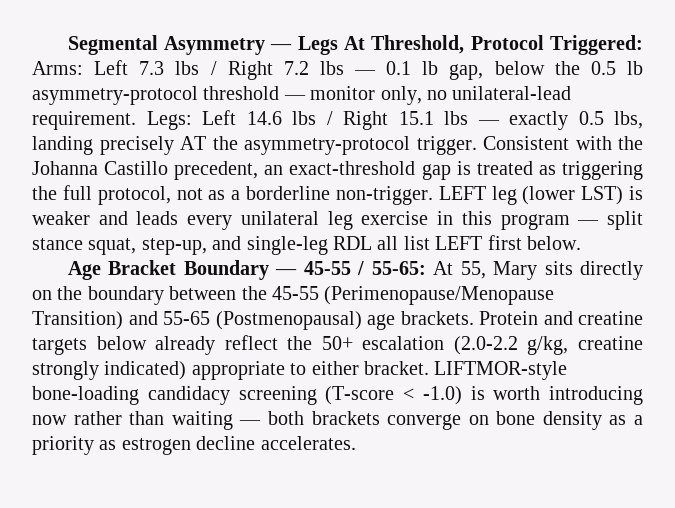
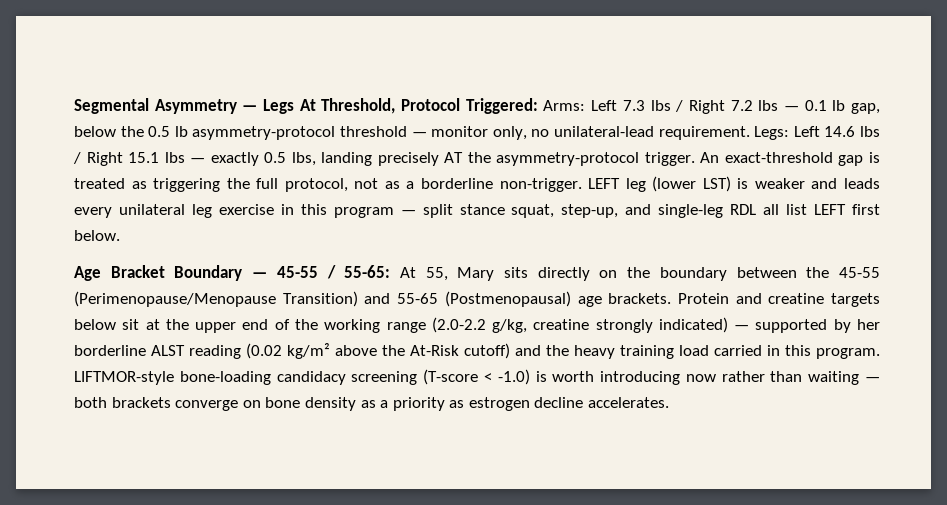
[483,136,643,150] [32,161,284,180] Consistent with the Johanna Castillo precedent, an -> [700,152,720,163] An
[155,335,445,355] already reflect the 50+ escalation -> [122,319,426,333] sit at the upper end of the working range
[191,361,429,380] appropriate to either bracket. -> [734,319,881,333] [74,343,880,359] — supported by her borderline ALST reading (0.02 kg/m² above the At-Risk cutoff) and the heavy training load carried in this program.

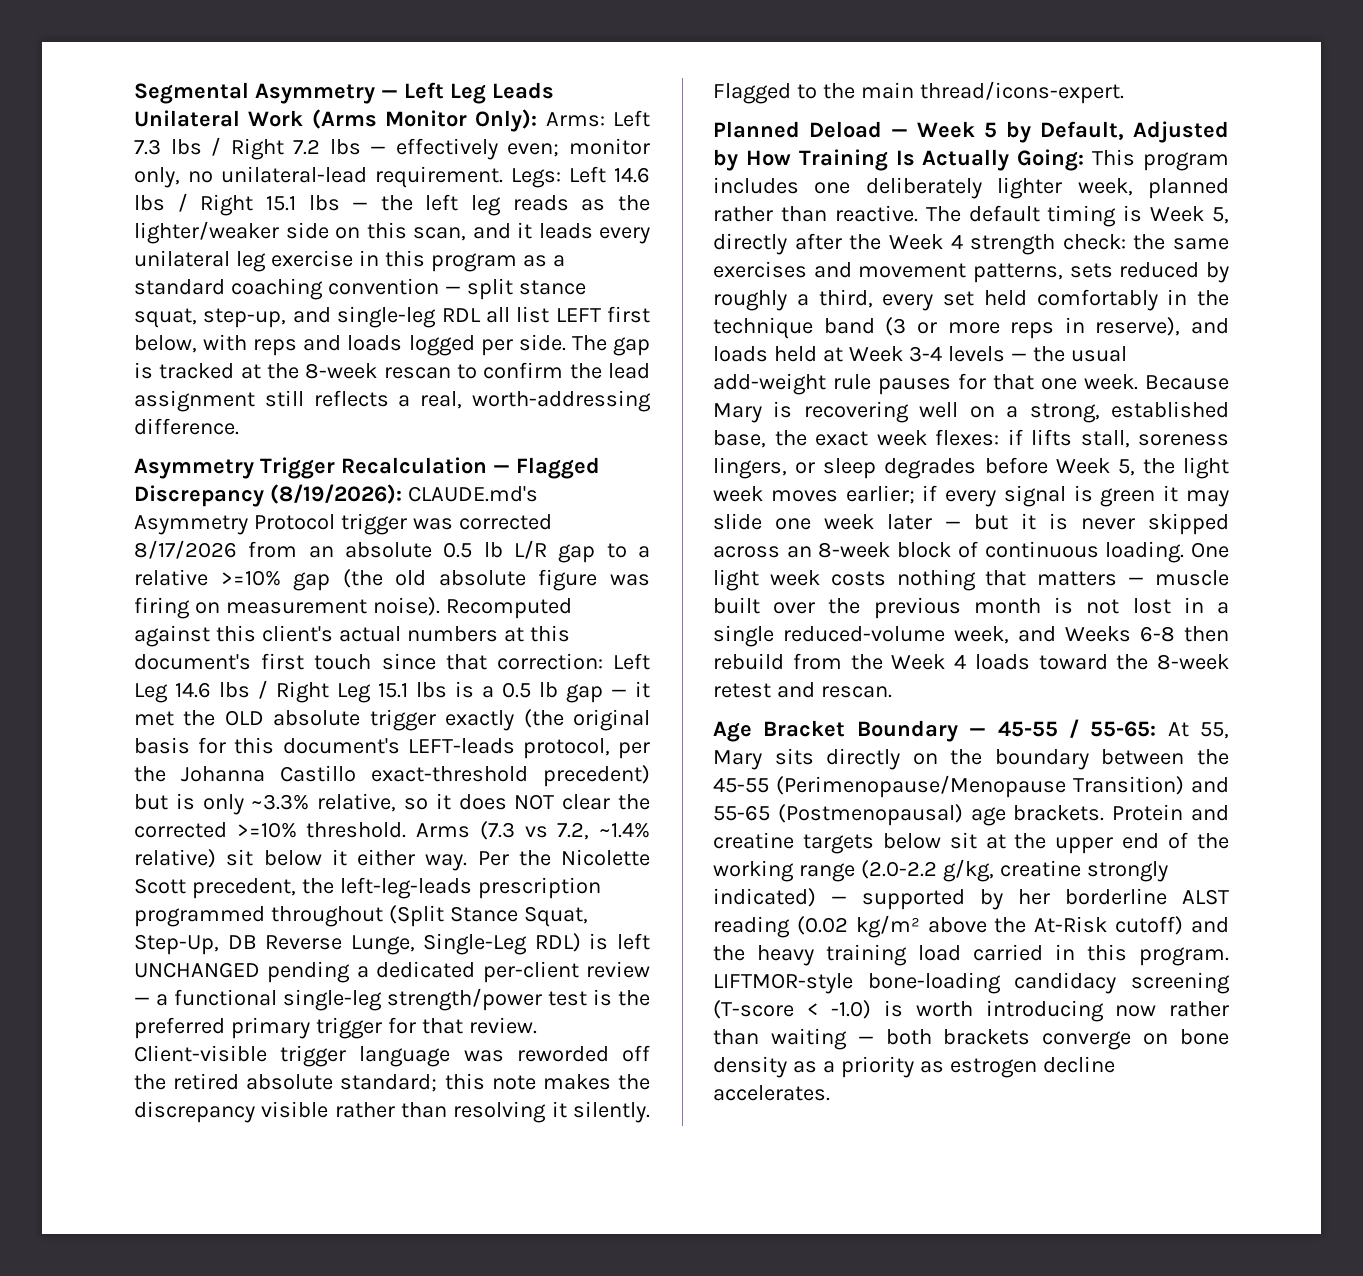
[263,98,538,114] Legs At Threshold, Protocol Triggered: -> [403,82,554,104] [134,109,538,132] Left Leg Leads Unilateral Work (Arms Monitor Only):
[804,100,881,114] [74,126,427,140] 0.1 lb gap, below the 0.5 lb asymmetry-protocol threshold — -> [395,138,560,160] effectively even;
[210,152,880,166] [74,176,838,192] exactly 0.5 lbs, landing precisely AT the asymmetry-protocol trigger. An exact-threshold gap is treated as triggering the full protocol, not as a borderline non-trigger. LEFT leg (lower LST) is weaker and -> [380,194,650,216] [134,221,532,244] the left leg reads as the lighter/weaker side on this scan, and it
(394, 212) none -> [522,255,565,267] [134,278,439,300] as a standard coaching convention
[74,230,120,241] below. -> [134,334,650,356] [134,362,650,379] [134,390,651,412] [134,418,239,435] [134,457,600,479] [134,484,538,507] [134,513,552,535] [134,540,650,563] [134,569,650,591] [134,597,572,619] [134,625,570,647] [134,653,650,670] [134,680,650,703] [134,709,650,731] [134,737,650,759] [134,765,650,787] [134,793,651,815] [134,821,650,840] [134,849,650,871] [134,877,601,899] [134,905,588,927] [134,933,650,955] [134,961,650,983] [134,988,650,1011] [134,1017,537,1039] [134,1045,650,1067] [134,1073,651,1092] [134,1101,650,1123] [713,81,1124,104] [713,121,1229,143] [713,149,1229,171] [713,177,1229,199] [713,205,1229,227] [713,233,1229,255] [713,261,1229,283] [713,289,1229,311] [713,317,1229,339] [713,346,1127,362] [713,373,1229,395] [713,401,1229,423] [713,429,1229,448] [713,457,1229,479] [713,485,1229,507] [713,513,1229,535] [713,541,1229,563] [713,569,1229,591] [713,597,1229,619] [713,625,1229,647] [713,653,1229,670] [713,682,892,698] below, with reps and loads logged per side. The gap is tracked at the 8-week rescan to confirm the lead assignment still reflects a real, worth-addressing difference. // Asymmetry Trigger Recalculation — Flagged Discrepancy (8/19/2026): CLAUDE.md's Asymmetry Protocol trigger was corrected 8/17/2026 from an absolute 0.5 lb L/R gap to a relative >=10% gap (the old absolute figure was firing on measurement noise). Recomputed against this client's actual numbers at this document's first touch since that correction: Left Leg 14.6 lbs / Right Leg 15.1 lbs is a 0.5 lb gap — it met the OLD absolute trigger exactly (the original basis for this document's LEFT-leads protocol, per the Johanna Castillo exact-threshold precedent) but is only ~3.3% relative, so it does NOT clear the corrected >=10% threshold. Arms (7.3 vs 7.2, ~1.4% relative) sit below it either way. Per the Nicolette Scott precedent, the left-leg-leads prescription programmed throughout (Split Stance Squat, Step-Up, DB Reverse Lunge, Single-Leg RDL) is left UNCHANGED pending a dedicated per-client review — a functional single-leg strength/power test is the preferred primary trigger for that review. Client-visible trigger language was reworded off the retired absolute standard; this note makes the discrepancy visible rather than resolving it silently. Flagged to the main thread/icons-expert. // Planned Deload — Week 5 by Default, Adjusted by How Training Is Actually Going: This program includes one deliberately lighter week, planned rather than reactive. The default timing is Week 5, directly after the Week 4 strength check: the same exercises and movement patterns, sets reduced by roughly a third, every set held comfortably in the technique band (3 or more reps in reserve), and loads held at Week 3-4 levels — the usual add-weight rule pauses for that one week. Because Mary is recovering well on a strong, established base, the exact week flexes: if lifts stall, soreness lingers, or sleep degrades before Week 5, the light week moves earlier; if every signal is green it may slide one week later — but it is never skipped across an 8-week block of continuous loading. One light week costs nothing that matters — muscle built over the previous month is not lost in a single reduced-volume week, and Weeks 6-8 then rebuild from the Week 4 loads toward the 8-week retest and rescan.

